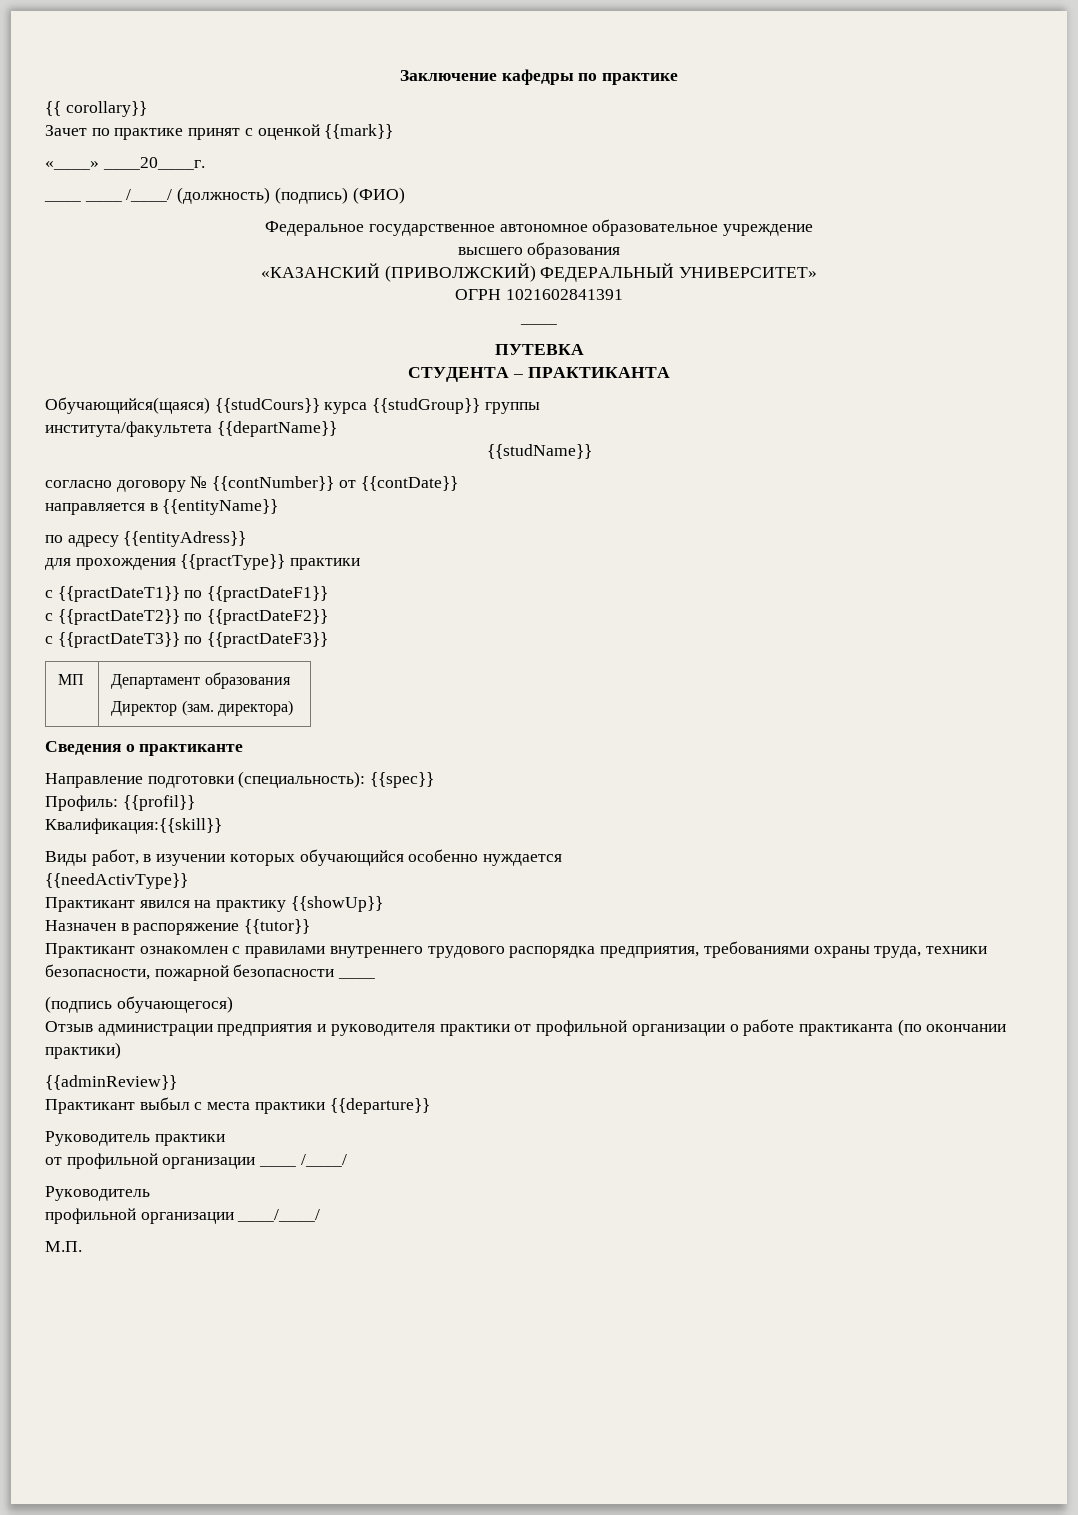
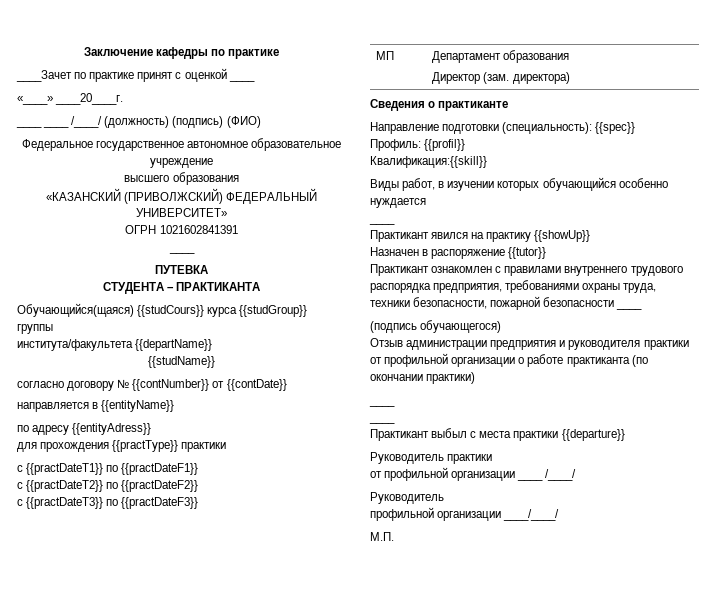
[45,101,147,117] [45,125,87,136] {{ corollary}} // Зачет -> [16,70,72,82] ____Зачет
[324,124,394,139] {{mark}} -> [228,79,255,82] ____
[45,873,188,889] {{needActivType}} -> [369,222,395,225] ____
[45,1075,177,1090] {{adminReview}} -> [369,404,395,407] [369,421,395,424] ____ // ____

